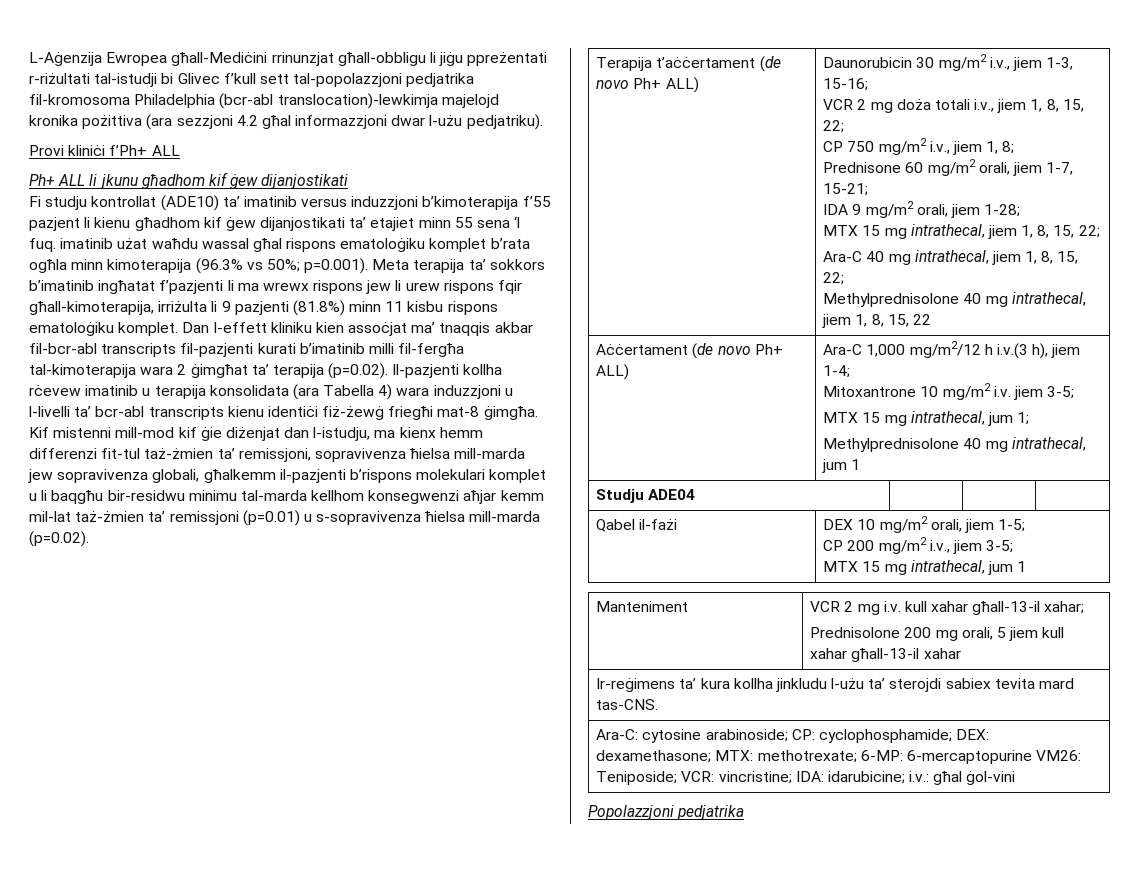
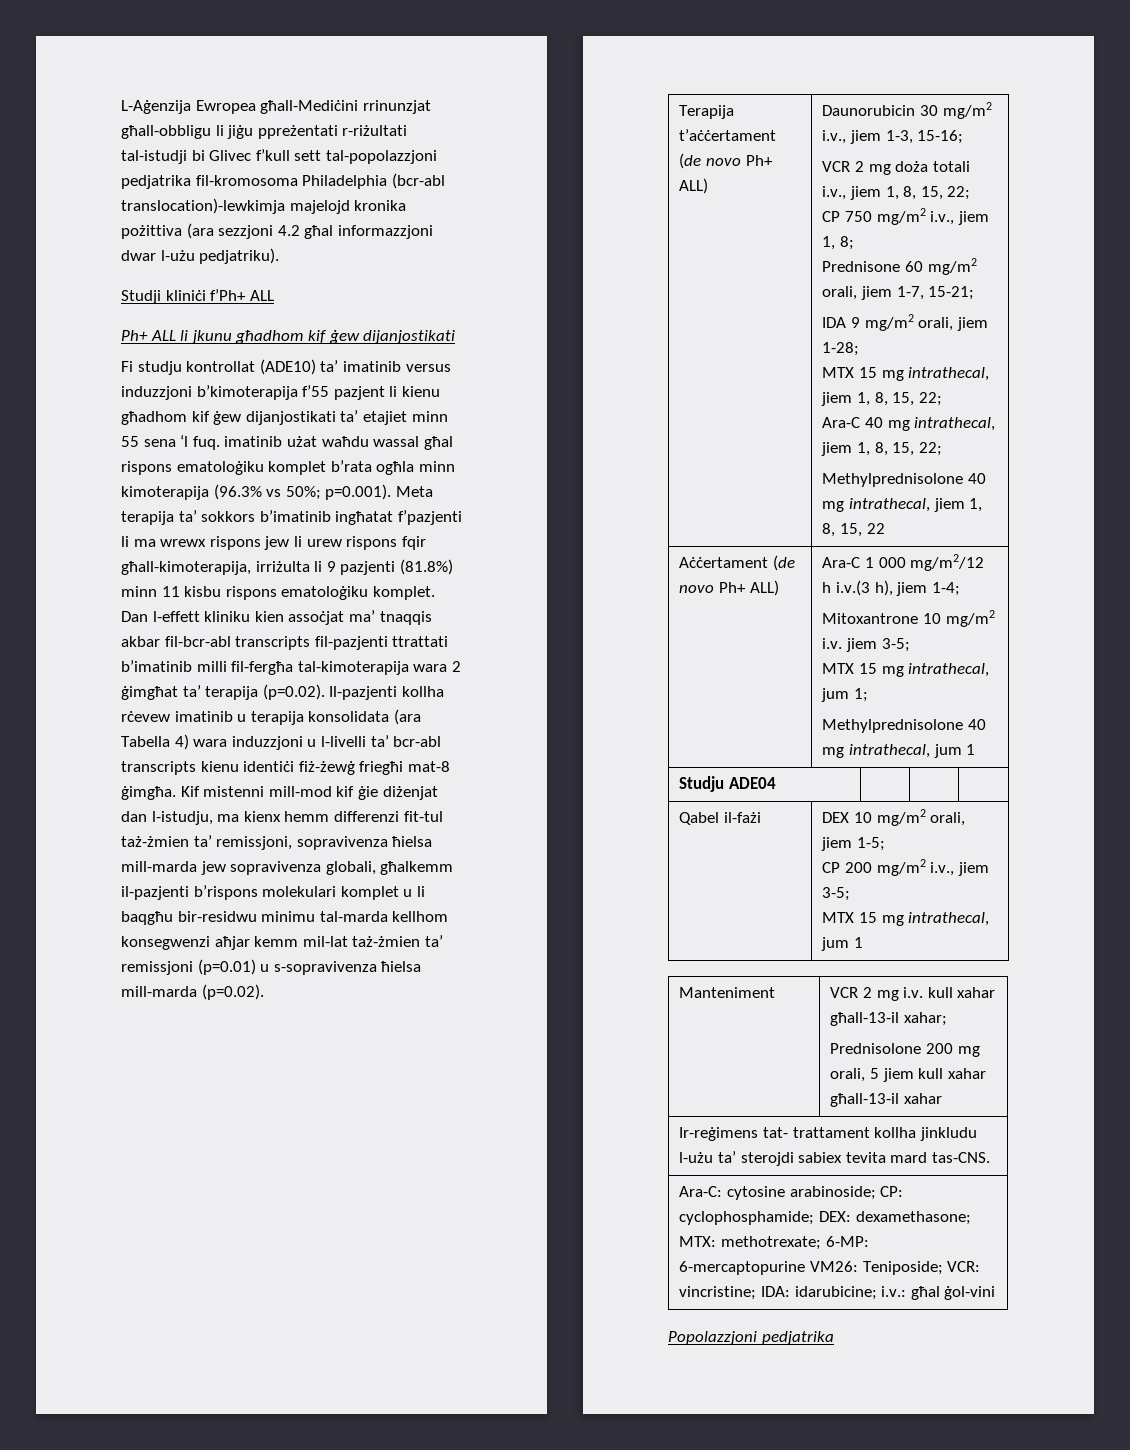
[29,145,64,156] Provi -> [121,290,161,304] Studji
[257,343,296,354] kurati -> [392,636,449,647] ttrattati
[866,344,906,357] 1,000 -> [864,557,906,568] 1 000
[679,678,730,689] ta’ kura -> [762,1127,870,1138] tat- trattament

